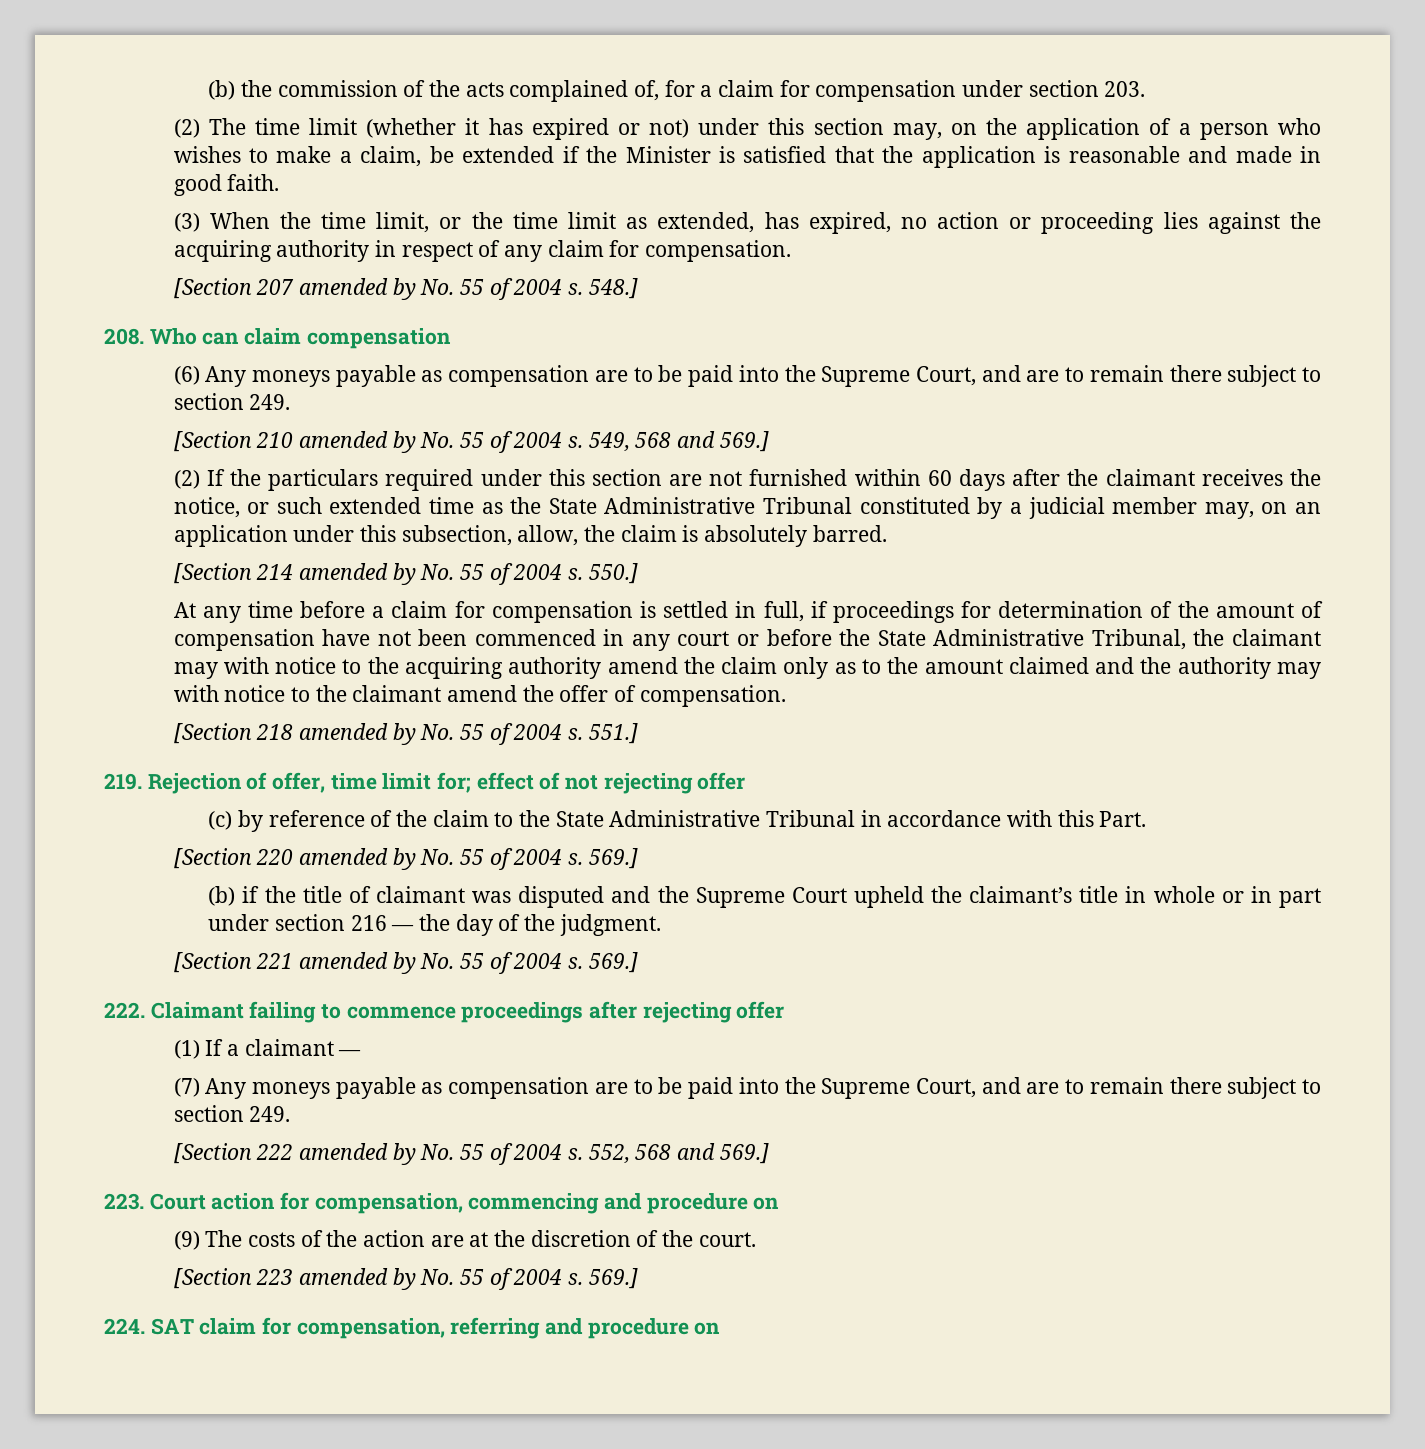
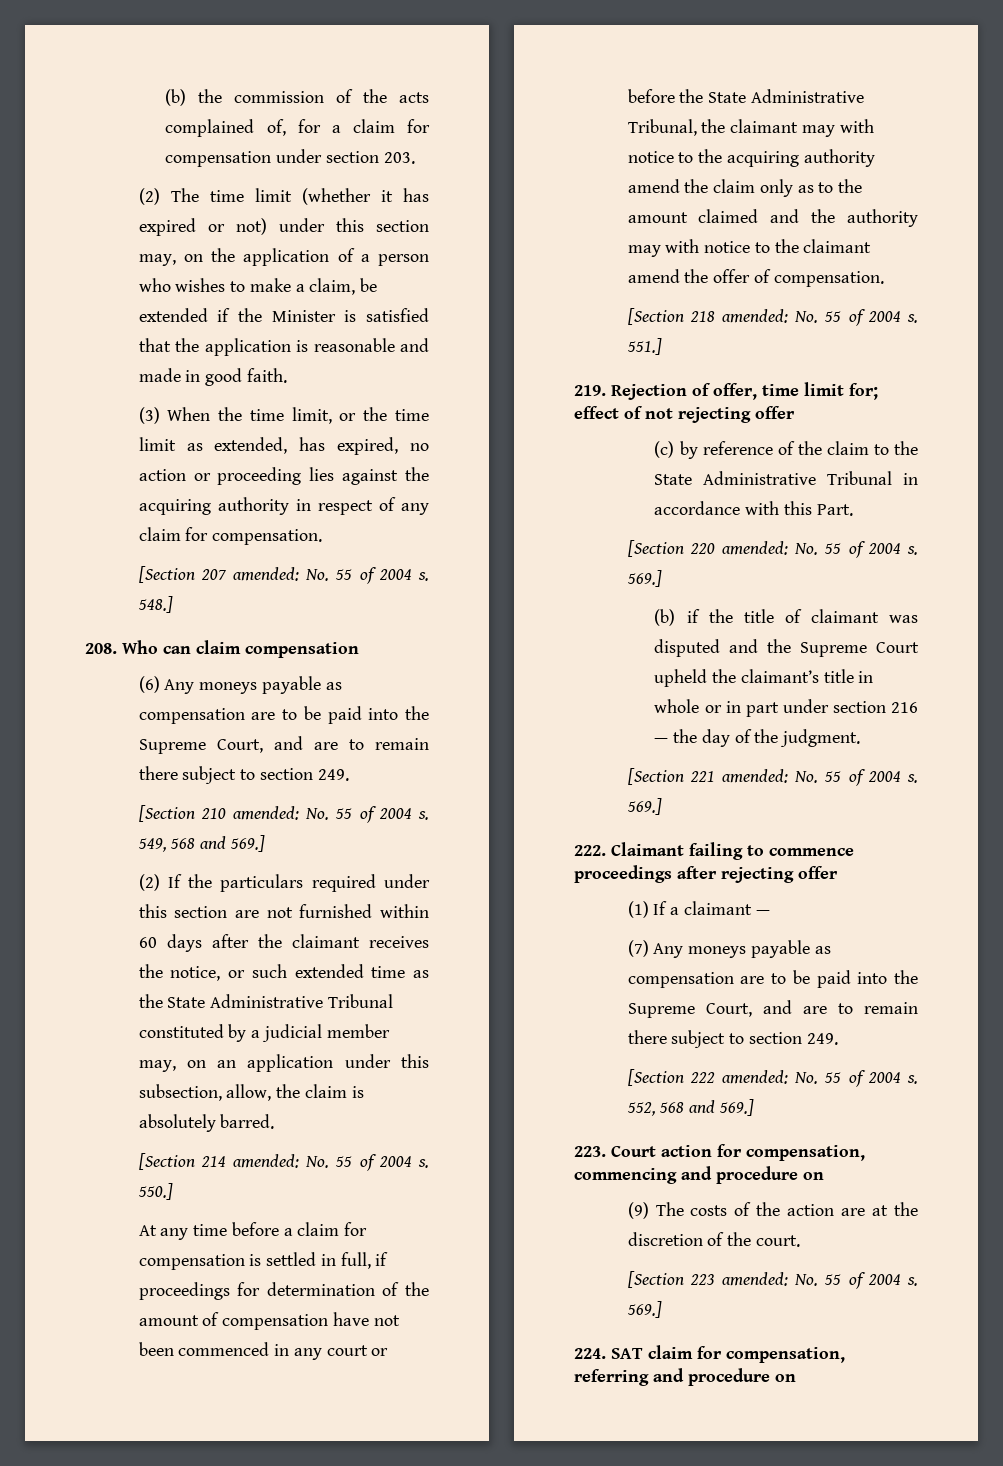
[298,278,416,300] amended by -> [233,567,300,581] amended:
[298,431,416,453] amended by -> [233,806,300,820] amended:
[298,563,416,585] amended by -> [233,1154,300,1168] amended:
[298,723,416,745] amended by -> [722,309,789,323] amended:
[298,848,416,870] amended by -> [722,541,789,555] amended:
[298,952,416,974] amended by -> [722,769,789,783] amended:
[298,1143,416,1165] amended by -> [722,1070,789,1084] amended:
[298,1268,416,1290] amended by -> [722,1272,789,1286] amended:

